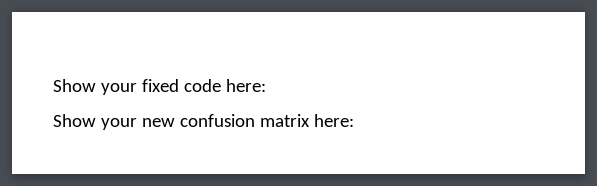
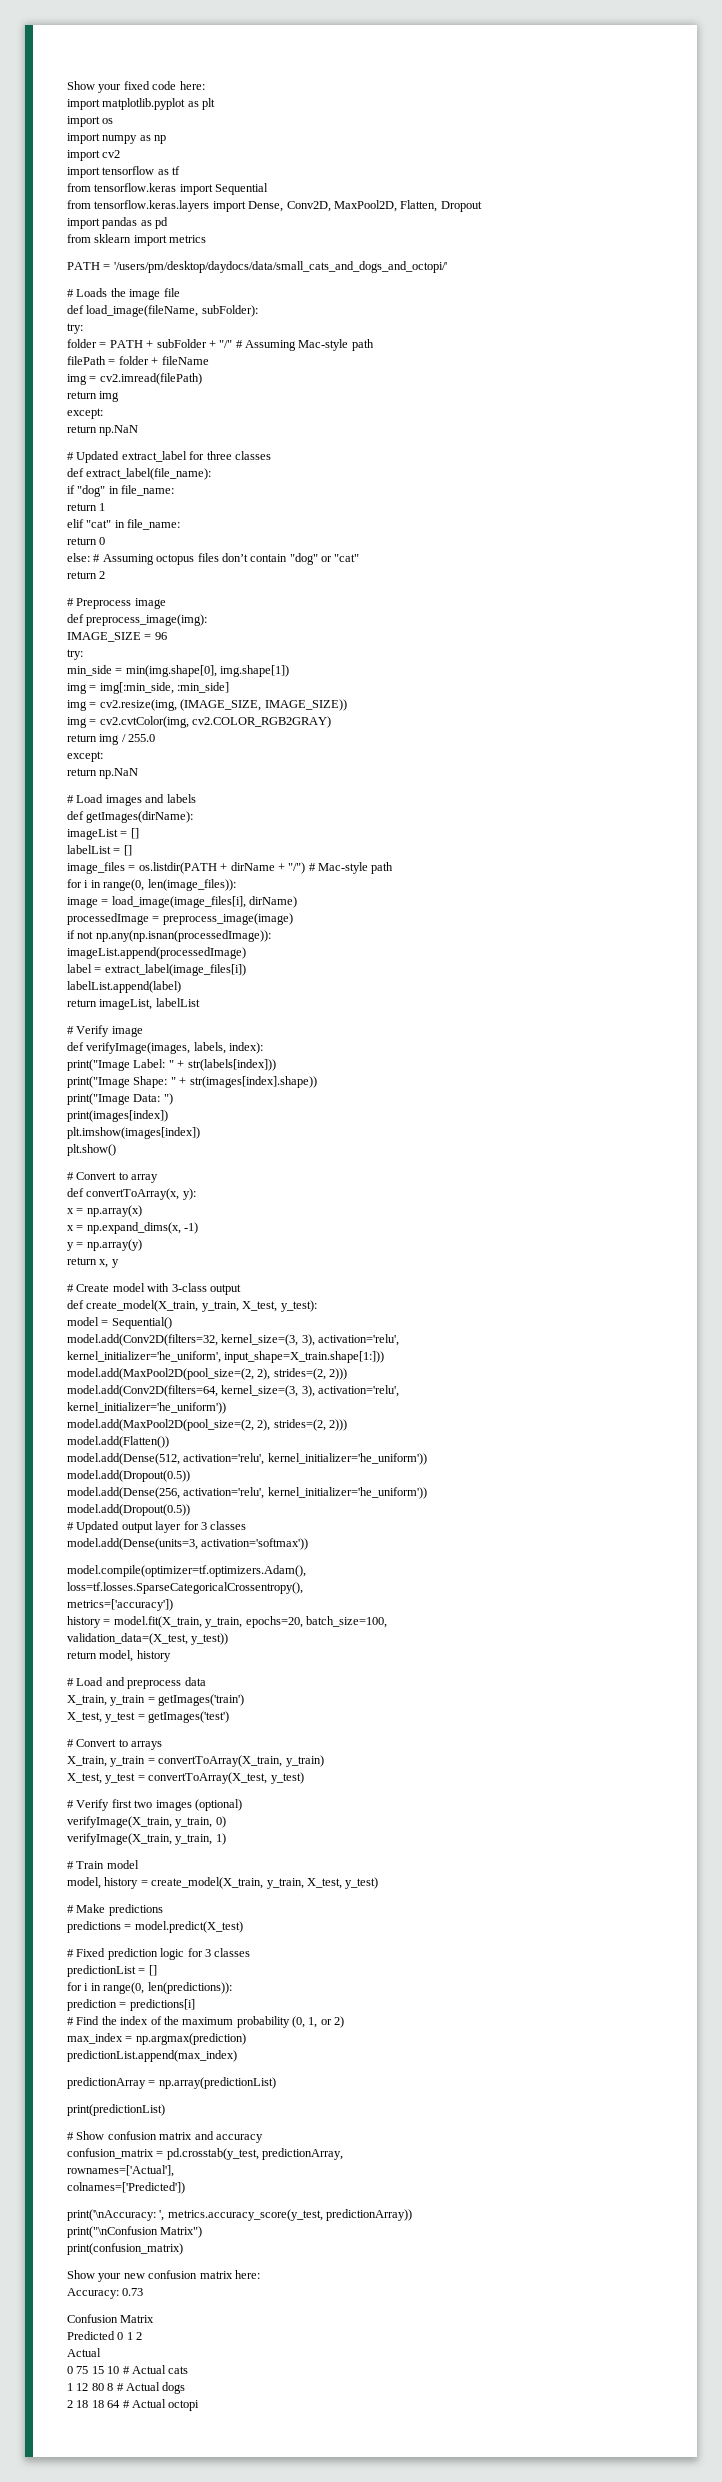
(266, 85) none -> [67,98,216,110] [67,116,114,127] [67,133,167,144] [67,150,121,161] [67,166,181,178] [67,183,269,195] [67,200,482,212] [67,217,169,229] [67,234,207,246] [67,261,447,273] [67,288,180,300] [67,305,258,317] [67,323,83,334] [67,339,374,351] [67,356,209,365] [67,373,202,385] [67,391,120,402] [67,408,103,419] [67,425,139,436] [67,451,271,463] [67,468,212,480] [67,485,175,497] [67,503,106,511] [67,519,181,530] [67,537,106,545] [67,553,360,565] [67,571,106,579] [67,598,166,609] [67,614,208,626] [67,632,167,642] [67,649,83,660] [67,665,290,677] [67,682,230,694] [67,699,347,711] [67,716,332,728] [67,734,156,745] [67,751,103,762] [67,768,139,779] [67,794,196,806] [67,811,194,823] [67,828,139,840] [67,845,132,856] [67,862,394,874] [67,879,236,891] [67,896,298,908] [67,913,293,925] [67,930,271,942] [67,947,246,959] [67,964,246,976] [67,981,181,993] [67,998,200,1010] [67,1025,143,1037] [67,1042,264,1054] [67,1059,276,1071] [67,1076,317,1088] [67,1093,173,1105] [67,1110,168,1122] [67,1127,200,1139] [67,1144,116,1156] [67,1172,159,1183] [67,1188,196,1200] [67,1205,142,1217] [67,1222,199,1234] [67,1239,142,1251] [67,1257,119,1268] [67,1283,241,1295] [67,1300,317,1312] [67,1317,172,1329] [67,1334,400,1346] [67,1351,385,1363] [67,1368,348,1380] [67,1385,400,1397] [67,1402,226,1414] [67,1419,348,1431] [67,1436,169,1448] [67,1453,427,1465] [67,1470,190,1482] [67,1487,427,1499] [67,1504,190,1516] [67,1521,247,1533] [67,1538,309,1550] [67,1565,306,1577] [67,1582,303,1594] [67,1599,173,1611] [67,1616,387,1628] [67,1633,229,1645] [67,1650,171,1662] [67,1677,206,1689] [67,1694,245,1706] [67,1711,230,1723] [67,1739,163,1750] [67,1755,324,1767] [67,1772,304,1784] [67,1799,242,1811] [67,1816,226,1828] [67,1833,226,1845] [67,1860,139,1869] [67,1877,379,1889] [67,1904,163,1916] [67,1921,243,1933] [67,1948,251,1960] [67,1965,157,1977] [67,1982,232,1994] [67,1999,195,2011] [67,2016,345,2028] [67,2033,246,2045] [67,2050,237,2062] [67,2077,276,2089] [67,2104,165,2116] [67,2131,263,2143] [67,2148,344,2160] [67,2165,174,2177] [67,2182,185,2194] [67,2209,413,2221] [67,2226,203,2238] [67,2243,183,2255] // import matplotlib.pyplot as plt // import os // import numpy as np // import cv2 // import tensorflow as tf // from tensorflow.keras import Sequential // from tensorflow.keras.layers import Dense, Conv2D, MaxPool2D, Flatten, Dropout // import pandas as pd // from sklearn import metrics // PATH = '/users/pm/desktop/daydocs/data/small_cats_and_dogs_and_octopi/' // # Loads the image file // def load_image(fileName, subFolder): // try: // folder = PATH + subFolder + "/" # Assuming Mac-style path // filePath = folder + fileName // img = cv2.imread(filePath) // return img // except: // return np.NaN // # Updated extract_label for three classes // def extract_label(file_name): // if "dog" in file_name: // return 1 // elif "cat" in file_name: // return 0 // else: # Assuming octopus files don’t contain "dog" or "cat" // return 2 // # Preprocess image // def preprocess_image(img): // IMAGE_SIZE = 96 // try: // min_side = min(img.shape[0], img.shape[1]) // img = img[:min_side, :min_side] // img = cv2.resize(img, (IMAGE_SIZE, IMAGE_SIZE)) // img = cv2.cvtColor(img, cv2.COLOR_RGB2GRAY) // return img / 255.0 // except: // return np.NaN // # Load images and labels // def getImages(dirName): // imageList = [] // labelList = [] // image_files = os.listdir(PATH + dirName + "/") # Mac-style path // for i in range(0, len(image_files)): // image = load_image(image_files[i], dirName) // processedImage = preprocess_image(image) // if not np.any(np.isnan(processedImage)): // imageList.append(processedImage) // label = extract_label(image_files[i]) // labelList.append(label) // return imageList, labelList // # Verify image // def verifyImage(images, labels, index): // print("Image Label: " + str(labels[index])) // print("Image Shape: " + str(images[index].shape)) // print("Image Data: ") // print(images[index]) // plt.imshow(images[index]) // plt.show() // # Convert to array // def convertToArray(x, y): // x = np.array(x) // x = np.expand_dims(x, -1) // y = np.array(y) // return x, y // # Create model with 3-class output // def create_model(X_train, y_train, X_test, y_test): // model = Sequential() // model.add(Conv2D(filters=32, kernel_size=(3, 3), activation='relu', // kernel_initializer='he_uniform', input_shape=X_train.shape[1:])) // model.add(MaxPool2D(pool_size=(2, 2), strides=(2, 2))) // model.add(Conv2D(filters=64, kernel_size=(3, 3), activation='relu', // kernel_initializer='he_uniform')) // model.add(MaxPool2D(pool_size=(2, 2), strides=(2, 2))) // model.add(Flatten()) // model.add(Dense(512, activation='relu', kernel_initializer='he_uniform')) // model.add(Dropout(0.5)) // model.add(Dense(256, activation='relu', kernel_initializer='he_uniform')) // model.add(Dropout(0.5)) // # Updated output layer for 3 classes // model.add(Dense(units=3, activation='softmax')) // model.compile(optimizer=tf.optimizers.Adam(), // loss=tf.losses.SparseCategoricalCrossentropy(), // metrics=['accuracy']) // history = model.fit(X_train, y_train, epochs=20, batch_size=100, // validation_data=(X_test, y_test)) // return model, history // # Load and preprocess data // X_train, y_train = getImages('train') // X_test, y_test = getImages('test') // # Convert to arrays // X_train, y_train = convertToArray(X_train, y_train) // X_test, y_test = convertToArray(X_test, y_test) // # Verify first two images (optional) // verifyImage(X_train, y_train, 0) // verifyImage(X_train, y_train, 1) // # Train model // model, history = create_model(X_train, y_train, X_test, y_test) // # Make predictions // predictions = model.predict(X_test) // # Fixed prediction logic for 3 classes // predictionList = [] // for i in range(0, len(predictions)): // prediction = predictions[i] // # Find the index of the maximum probability (0, 1, or 2) // max_index = np.argmax(prediction) // predictionList.append(max_index) // predictionArray = np.array(predictionList) // print(predictionList) // # Show confusion matrix and accuracy // confusion_matrix = pd.crosstab(y_test, predictionArray, // rownames=['Actual'], // colnames=['Predicted']) // print('\nAccuracy: ', metrics.accuracy_score(y_test, predictionArray)) // print("\nConfusion Matrix") // print(confusion_matrix)
(354, 120) none -> [67,2288,144,2299] [67,2314,155,2323] [67,2331,143,2340] [67,2348,101,2357] [67,2365,189,2374] [67,2382,186,2394] [67,2399,200,2411] // Accuracy: 0.73 // Confusion Matrix // Predicted 0 1 2 // Actual // 0 75 15 10 # Actual cats // 1 12 80 8 # Actual dogs // 2 18 18 64 # Actual octopi

